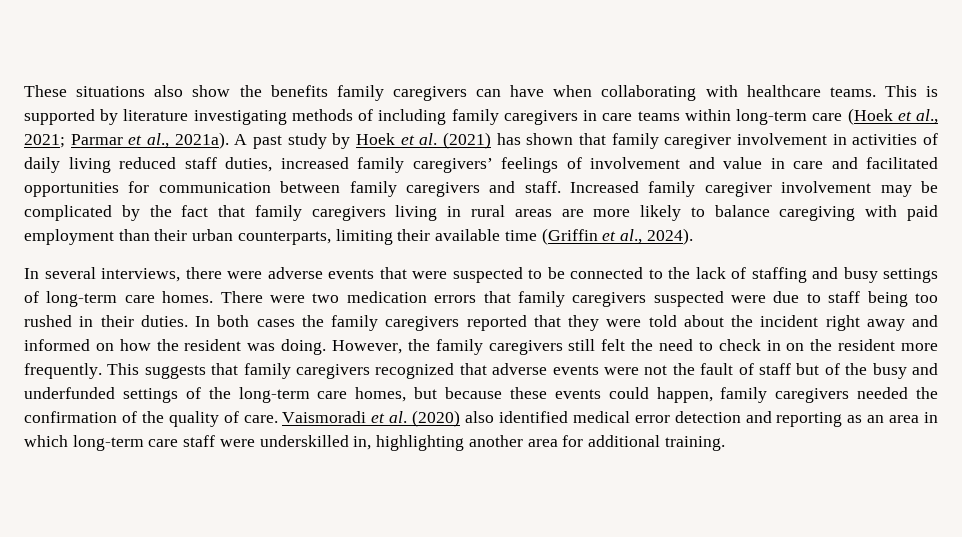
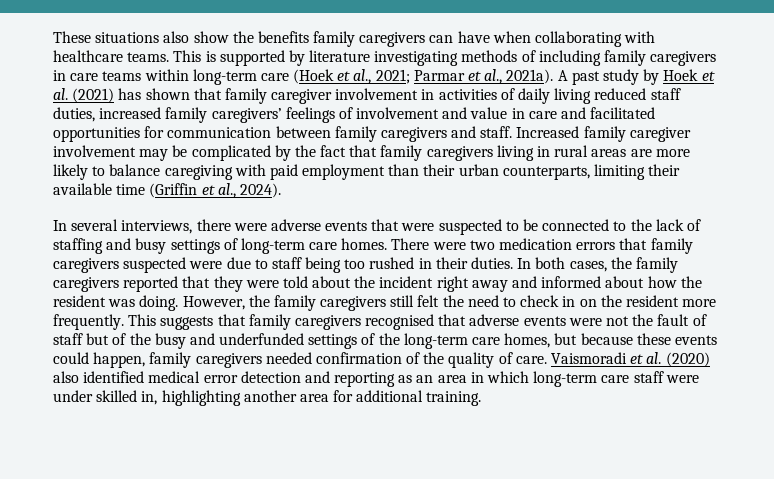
[256,319,295,327] cases -> [569,261,607,272] cases,
[95,343,114,351] on -> [605,276,645,288] about
[375,363,455,379] recognized -> [365,314,435,330] recognised
[916,387,938,399] the -> (312, 358) none
[259,435,349,447] underskilled -> [53,390,138,402] under skilled

